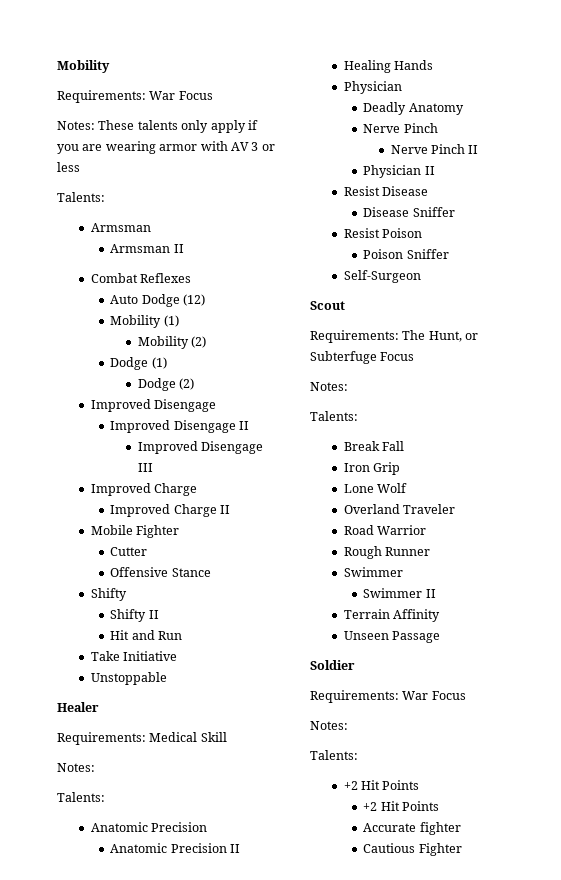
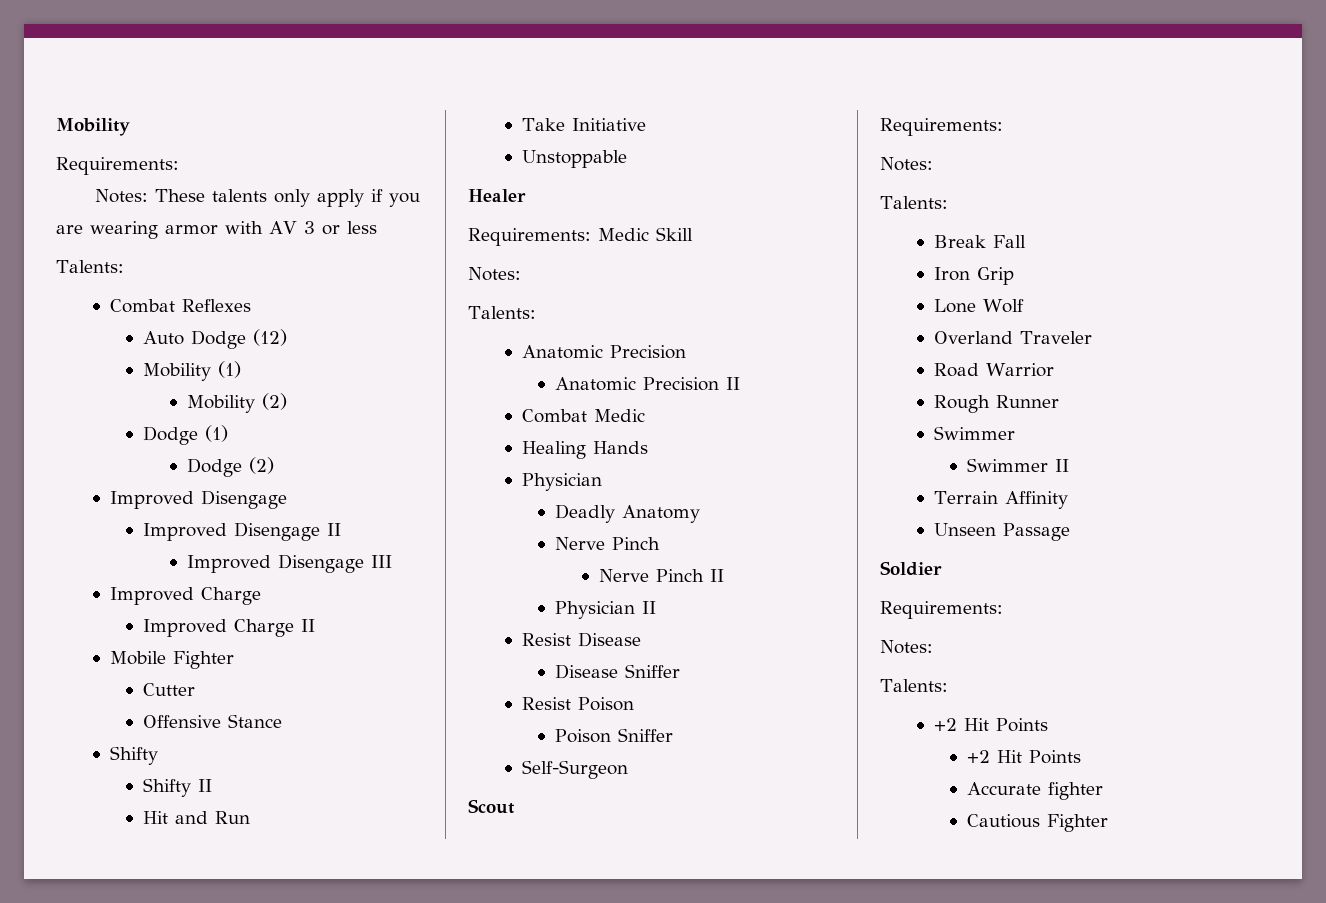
[149,91,213,100] War Focus -> (179, 166) none
[90,223,151,232] [110,244,184,253] // Armsman // Armsman II -> (124, 266) none
[149,732,198,742] Medical -> [598,228,649,241] Medic
(241, 848) none -> [521,409,645,423] // Combat Medic
[402,330,479,342] [310,351,415,364] The Hunt, or Subterfuge Focus -> (1003, 127) none
[402,691,466,700] War Focus -> (1003, 610) none

